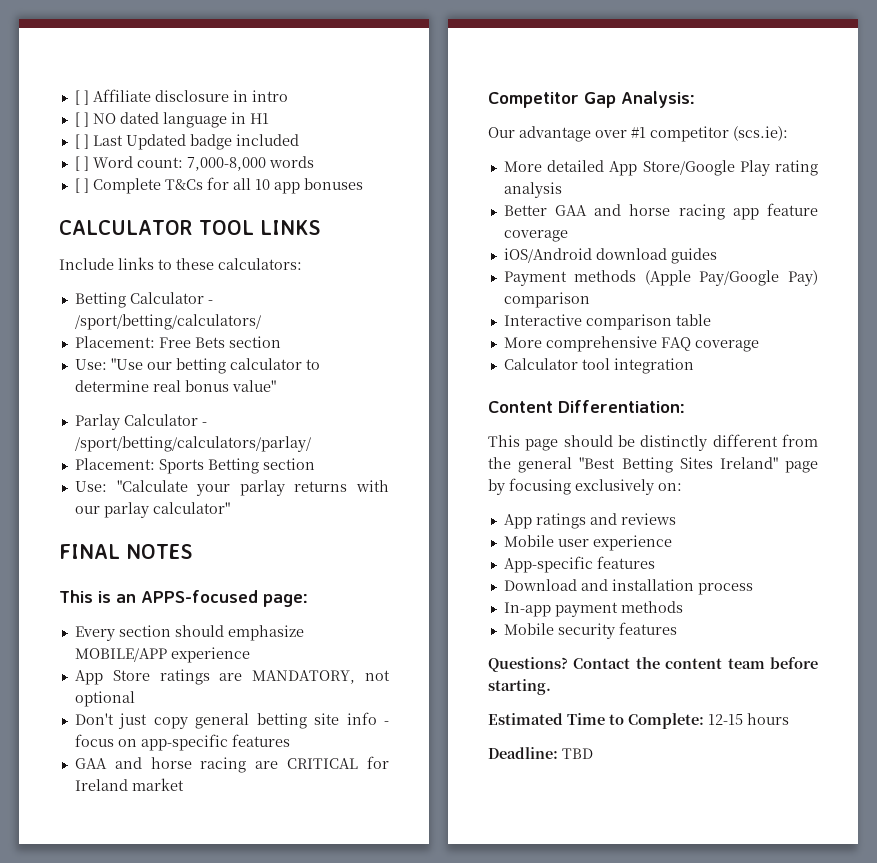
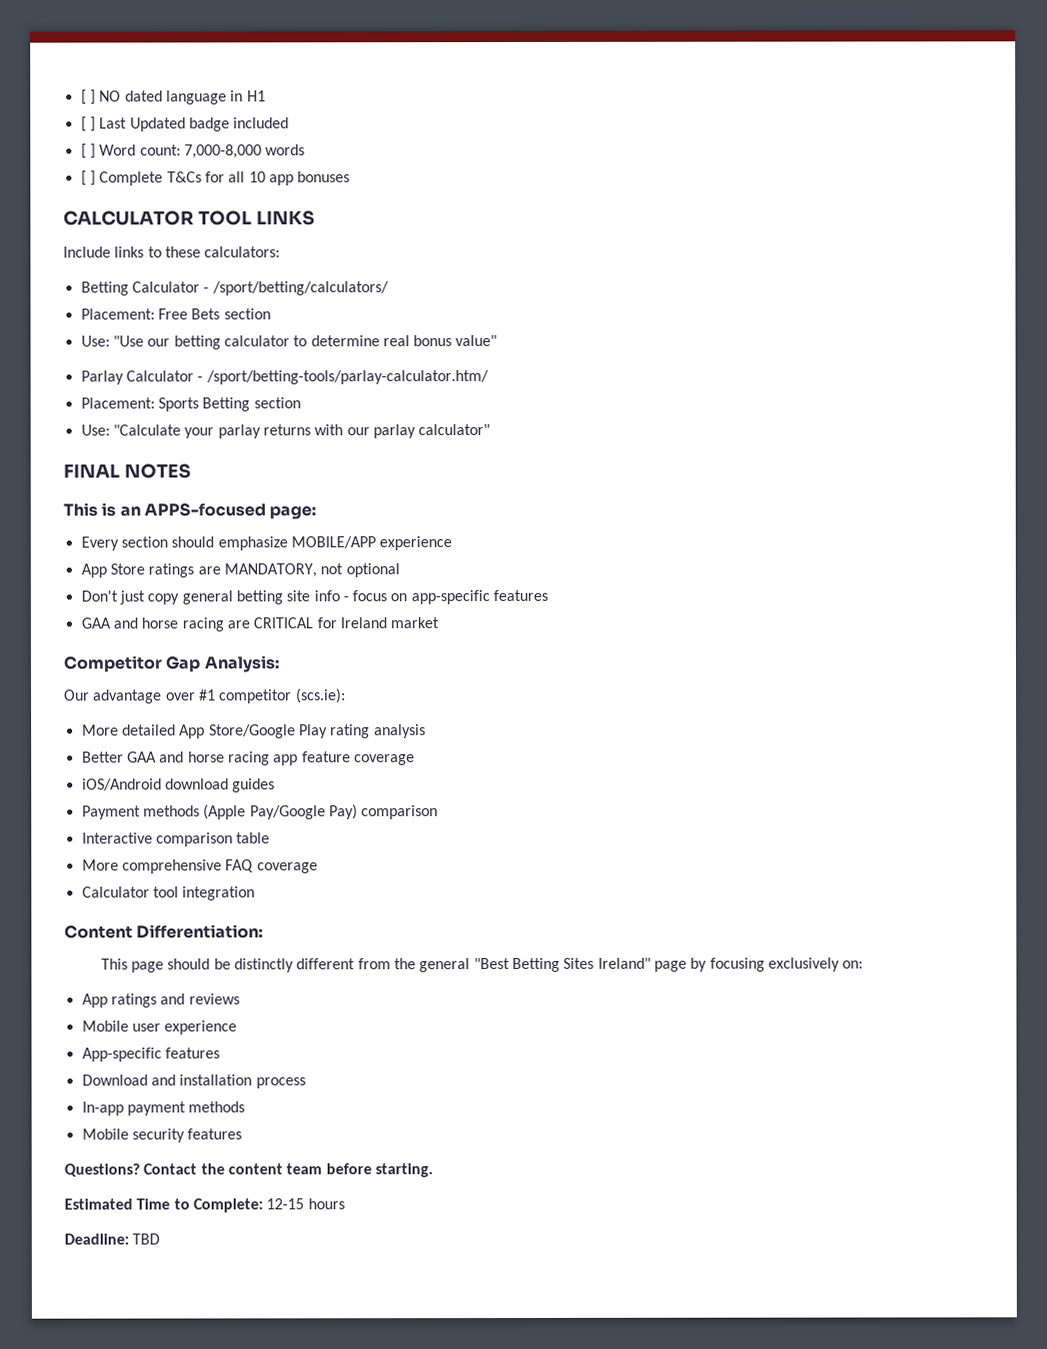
[74,89,288,105] [74,112,89,127] [ ] Affiliate disclosure in intro // [ ] -> [80,89,96,105] [ ]
[74,436,311,452] /sport/betting/calculators/parlay/ -> [205,370,489,385] /sport/betting-tools/parlay-calculator.htm/

